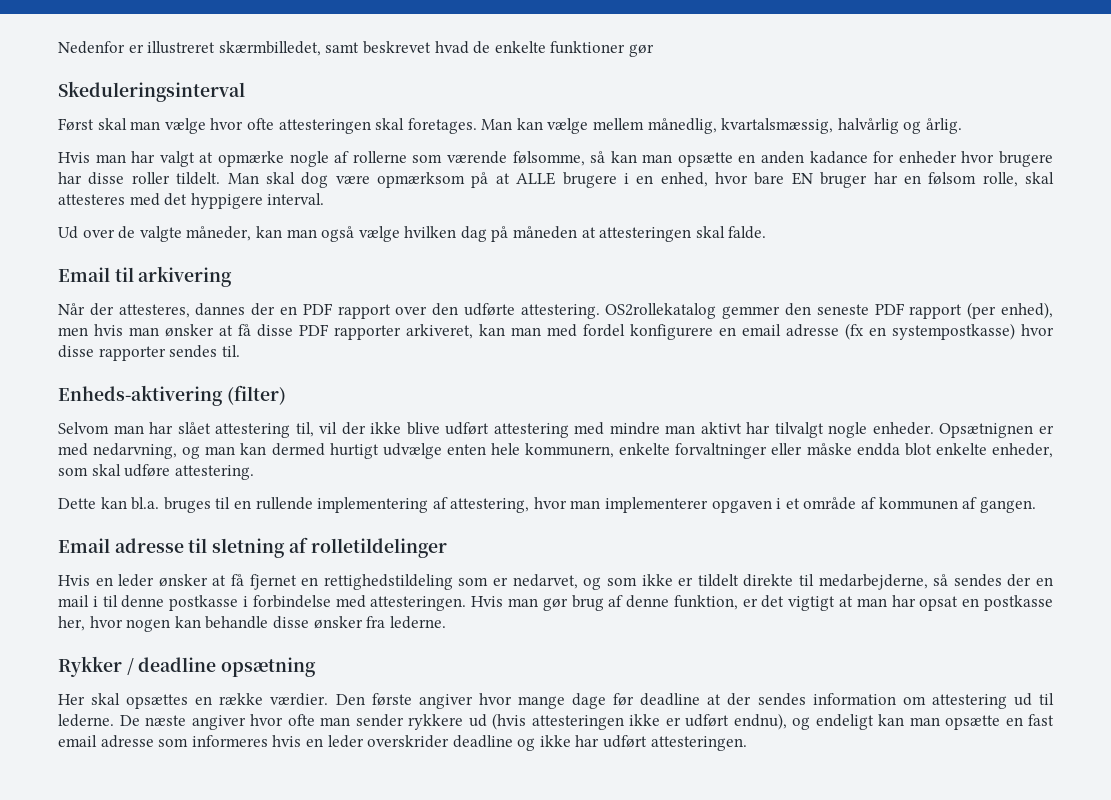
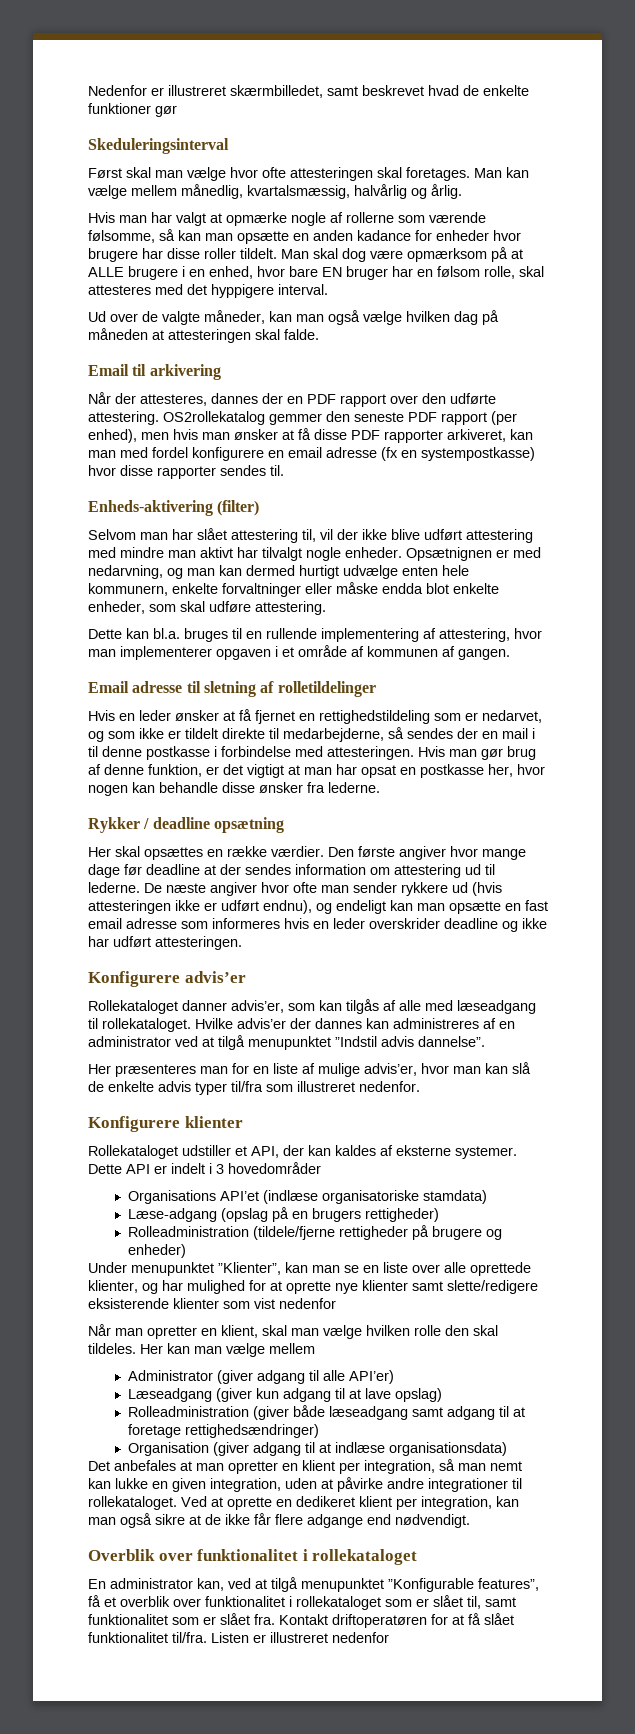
(747, 743) none -> [88,971,246,987] [88,999,536,1014] [88,1018,515,1032] [88,1035,485,1050] [88,1062,531,1077] [88,1081,420,1095] [88,1116,243,1132] [88,1145,517,1159] [88,1162,321,1174] [128,1190,488,1204] [128,1207,440,1222] [128,1225,503,1240] [128,1244,187,1258] [88,1262,531,1276] [88,1280,538,1294] [88,1298,336,1309] [88,1324,498,1339] [88,1343,315,1357] [128,1370,395,1384] [128,1388,443,1402] [128,1405,526,1420] [128,1424,320,1438] [128,1442,508,1456] [88,1459,522,1474] [88,1477,522,1492] [88,1496,519,1510] [88,1513,470,1528] [88,1549,418,1565] [88,1577,539,1592] [88,1595,516,1610] [88,1613,514,1628] [88,1632,389,1643] // Konfigurere advis’er // Rollekataloget danner advis’er, som kan tilgås af alle med læseadgang til rollekataloget. Hvilke advis’er der dannes kan administreres af en administrator ved at tilgå menupunktet ”Indstil advis dannelse”. // Her præsenteres man for en liste af mulige advis’er, hvor man kan slå de enkelte advis typer til/fra som illustreret nedenfor. // Konfigurere klienter // Rollekataloget udstiller et API, der kan kaldes af eksterne systemer. Dette API er indelt i 3 hovedområder // Organisations API’et (indlæse organisatoriske stamdata) // Læse-adgang (opslag på en brugers rettigheder) // Rolleadministration (tildele/fjerne rettigheder på brugere og enheder) // Under menupunktet ”Klienter”, kan man se en liste over alle oprettede klienter, og har mulighed for at oprette nye klienter samt slette/redigere eksisterende klienter som vist nedenfor // Når man opretter en klient, skal man vælge hvilken rolle den skal tildeles. Her kan man vælge mellem // Administrator (giver adgang til alle API’er) // Læseadgang (giver kun adgang til at lave opslag) // Rolleadministration (giver både læseadgang samt adgang til at foretage rettighedsændringer) // Organisation (giver adgang til at indlæse organisationsdata) // Det anbefales at man opretter en klient per integration, så man nemt kan lukke en given integration, uden at påvirke andre integrationer til rollekataloget. Ved at oprette en dedikeret klient per integration, kan man også sikre at de ikke får flere adgange end nødvendigt. // Overblik over funktionalitet i rollekataloget // En administrator kan, ved at tilgå menupunktet ”Konfigurable features”, få et overblik over funktionalitet i rollekataloget som er slået til, samt funktionalitet som er slået fra. Kontakt driftoperatøren for at få slået funktionalitet til/fra. Listen er illustreret nedenfor

